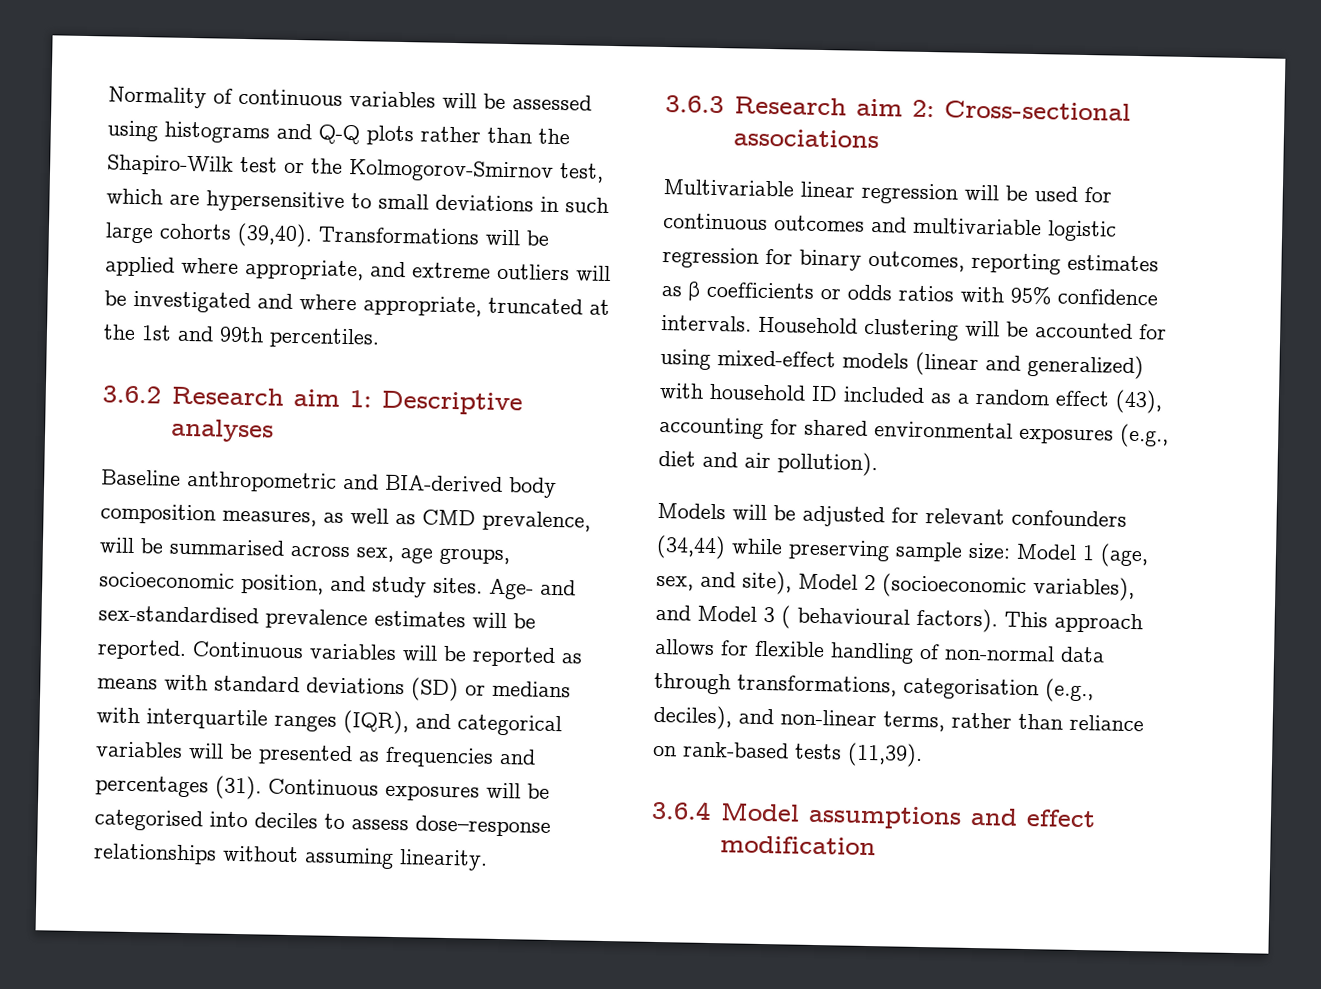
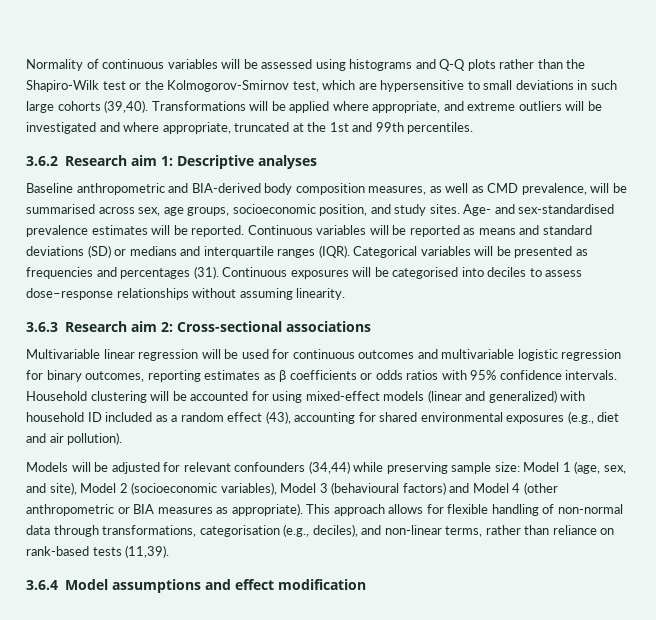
[164,674,208,691] with -> [519,225,540,235] and
[96,707,140,724] with -> [180,246,201,256] and
[343,710,562,737] (IQR), and categorical -> [318,245,418,258] (IQR). Categorical
[655,604,998,633] and Model 3 ( behavioural factors). -> [280,482,558,495] [26,503,303,516] Model 3 (behavioural factors) and Model 4 (other anthropometric or BIA measures as appropriate).

